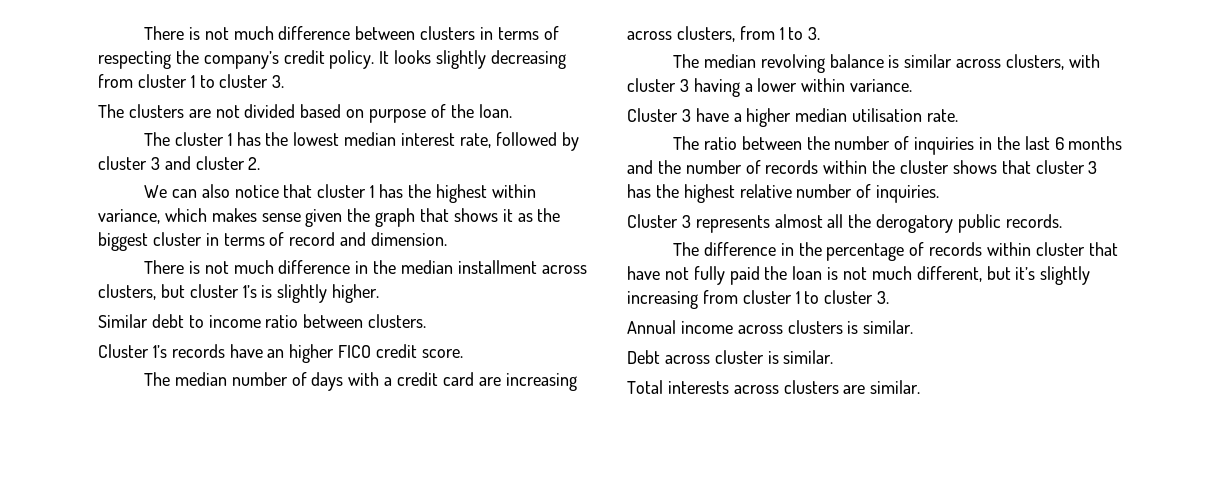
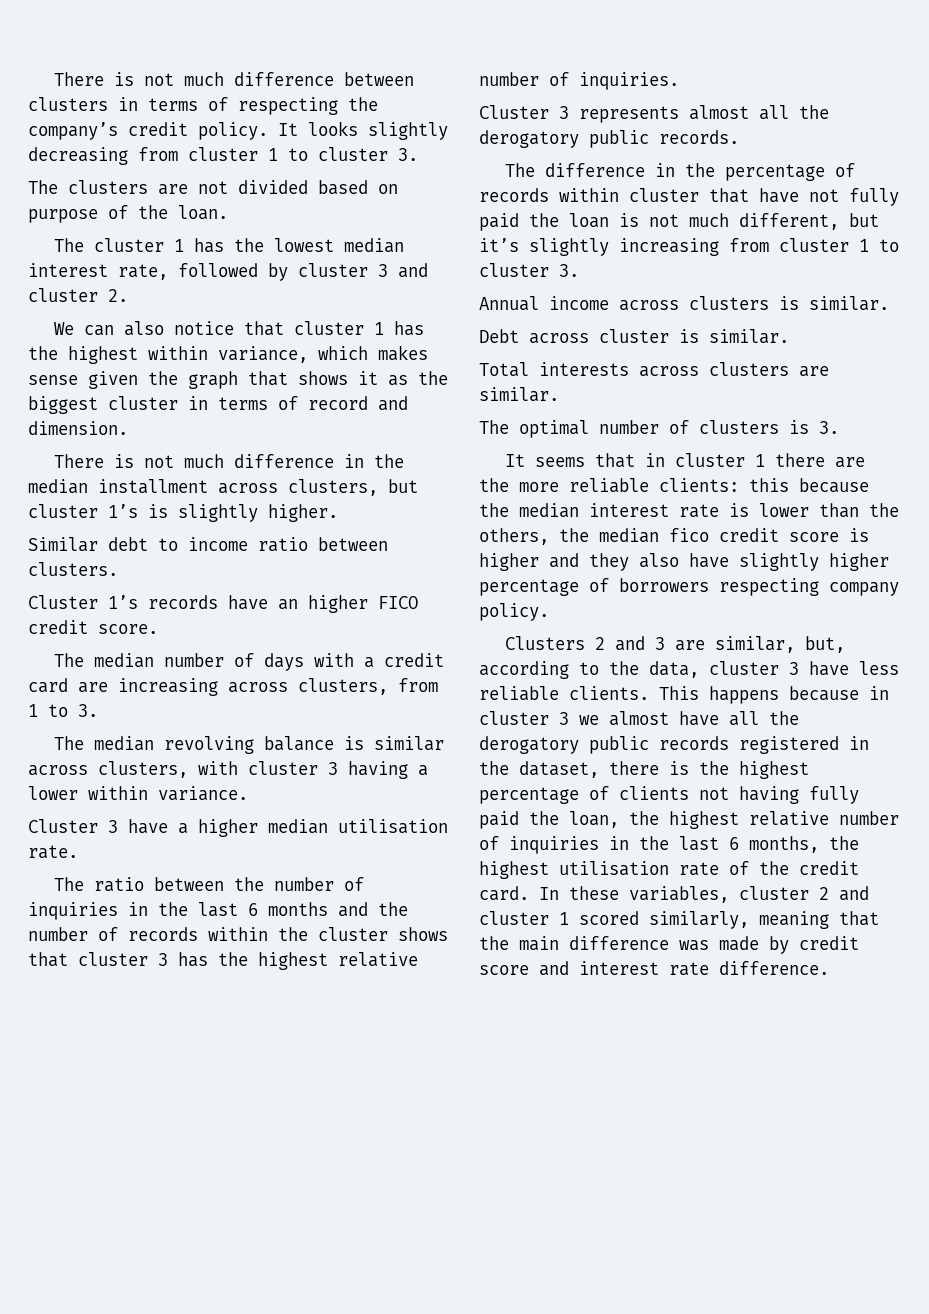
(921, 387) none -> [479,420,839,438] [504,453,865,468] [479,478,869,493] [479,503,899,518] [479,528,869,545] [479,553,889,571] [479,578,899,596] [479,603,549,621] [504,636,845,653] [479,661,899,679] [479,686,889,704] [479,711,799,726] [479,736,869,754] [479,761,809,779] [479,786,859,804] [479,811,899,829] [479,836,859,854] [479,861,859,879] [479,886,869,903] [479,911,879,929] [479,936,859,954] [479,961,829,976] // The optimal number of clusters is 3. // It seems that in cluster 1 there are the more reliable clients: this because the median interest rate is lower than the others, the median fico credit score is higher and they also have slightly higher percentage of borrowers respecting company policy. // Clusters 2 and 3 are similar, but, according to the data, cluster 3 have less reliable clients. This happens because in cluster 3 we almost have all the derogatory public records registered in the dataset, there is the highest percentage of clients not having fully paid the loan, the highest relative number of inquiries in the last 6 months, the highest utilisation rate of the credit card. In these variables, cluster 2 and cluster 1 scored similarly, meaning that the main difference was made by credit score and interest rate difference.

